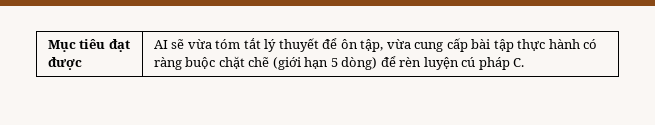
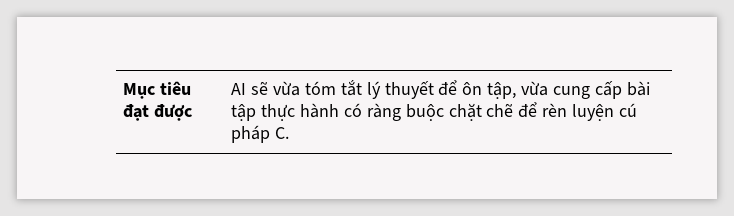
[272,57,378,70] (giới hạn 5 dòng) -> (514, 110) none

